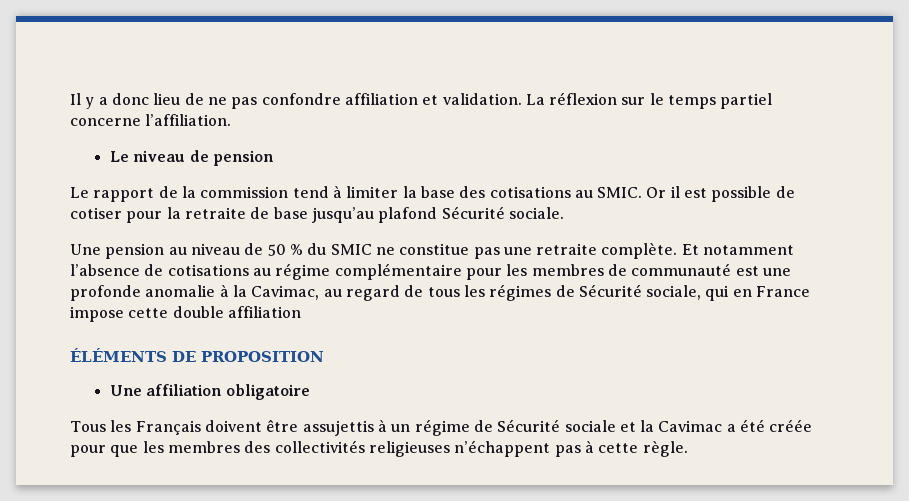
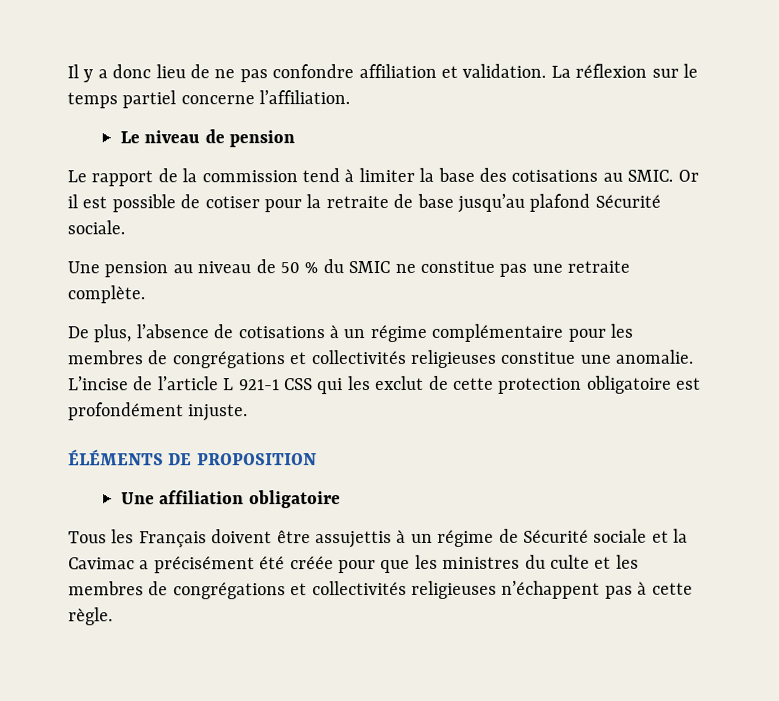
[681,244,795,255] Et notamment -> [67,324,132,343] // De plus,
[252,268,271,276] au -> [329,325,366,339] à un
[631,263,791,276] [70,284,811,301] [70,306,301,322] communauté est une profonde anomalie à la Cavimac, au regard de tous les régimes de Sécurité sociale, qui en France impose cette double affiliation -> [172,349,695,369] [68,375,702,395] [68,402,249,422] congrégations et collectivités religieuses constitue une anomalie. L’incise de l’article L 921-1 CSS qui les exclut de cette protection obligatoire est profondément injuste.
(736, 428) none -> [153,556,255,574] précisément
[167,441,271,453] membres des -> [442,554,639,569] [68,581,308,600] ministres du culte et les membres de congrégations et

